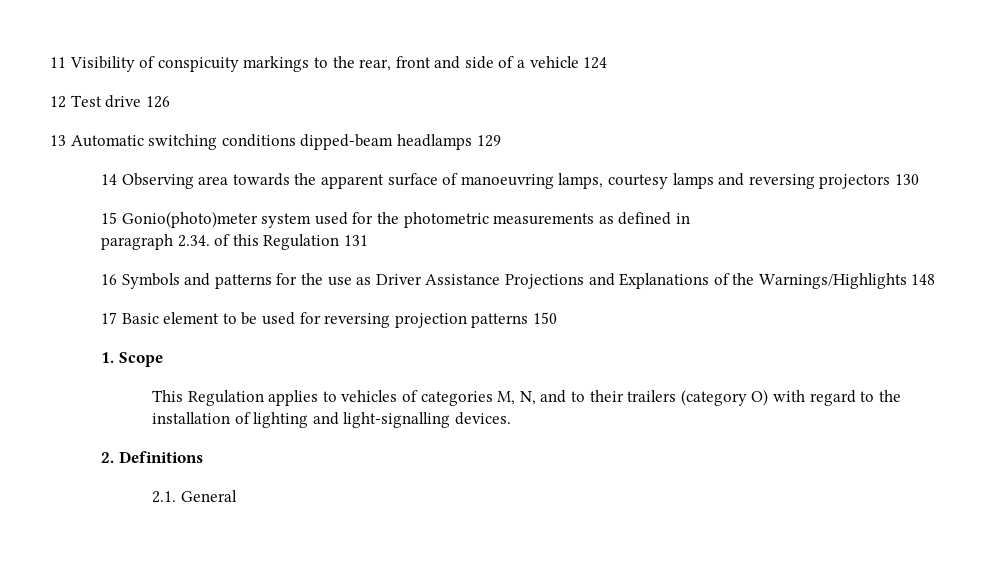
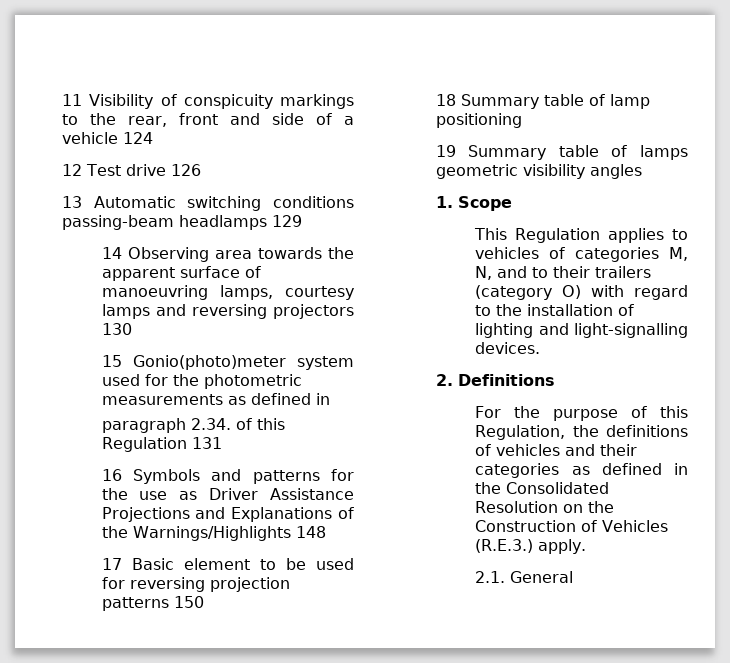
[300,134,394,150] dipped-beam -> [62,215,174,230] passing-beam
(557, 318) none -> [435,94,650,109] [435,113,522,128] [435,145,688,160] [435,164,642,179] // 18 Summary table of lamp positioning // 19 Summary table of lamps geometric visibility angles
(203, 457) none -> [475,406,688,421] [475,425,688,440] [475,444,638,456] [475,463,688,478] [475,482,610,494] [475,501,615,513] [475,520,669,532] [475,539,587,554] // For the purpose of this Regulation, the definitions of vehicles and their categories as defined in the Consolidated Resolution on the Construction of Vehicles (R.E.3.) apply.

